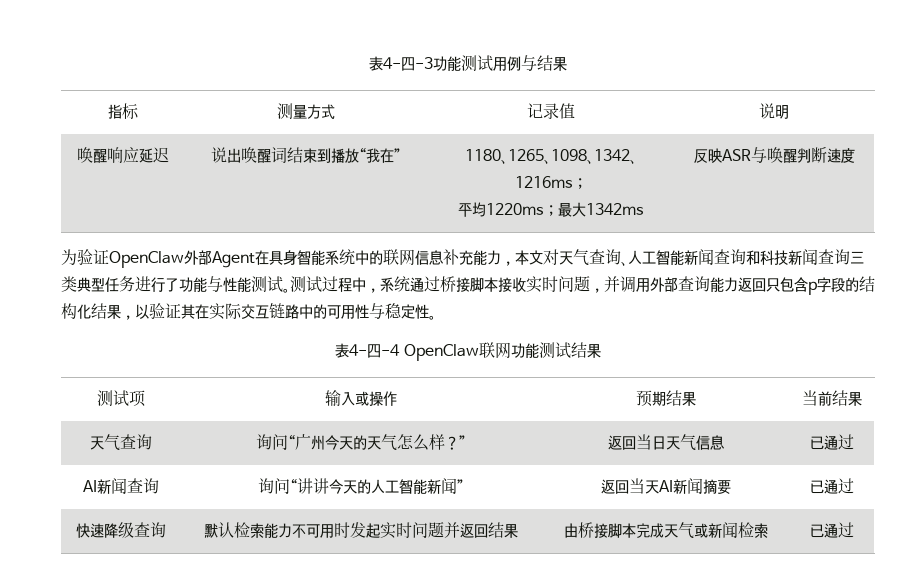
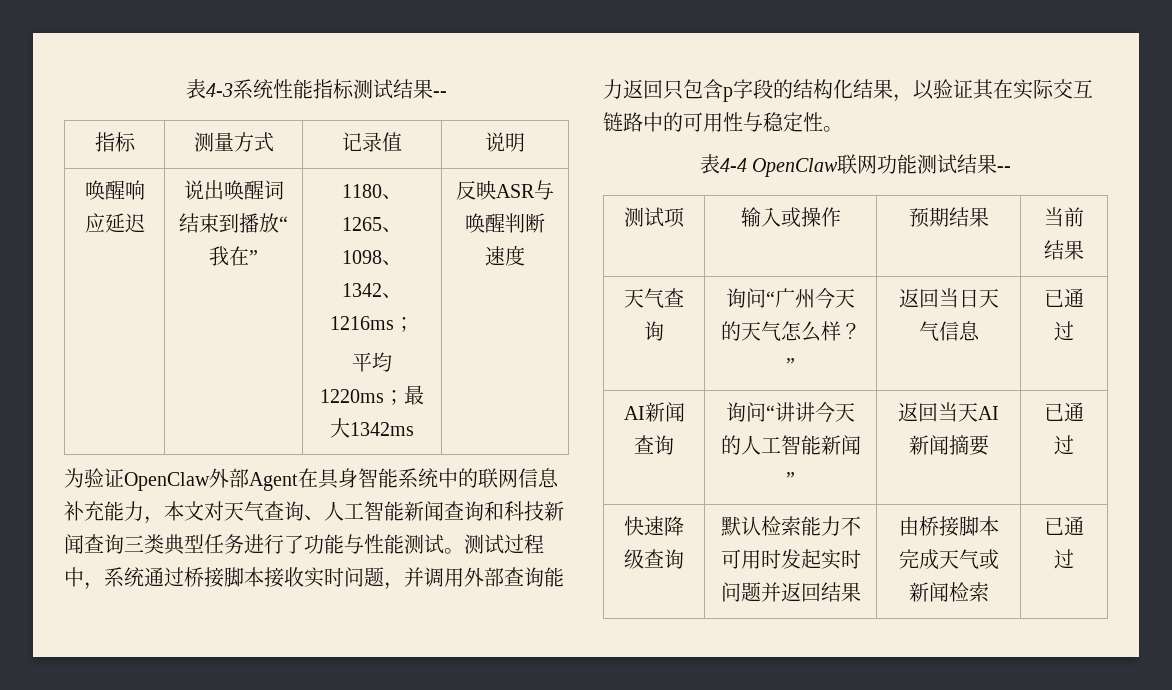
[369,55,567,71] 表4-四-3功能测试用例与结果 -> [186,79,447,99] 表4-3系统性能指标测试结果--
[349,344,401,358] 4-四-4 -> [719,158,747,172] 4-4
(601, 351) none -> [997,166,1012,172] --

